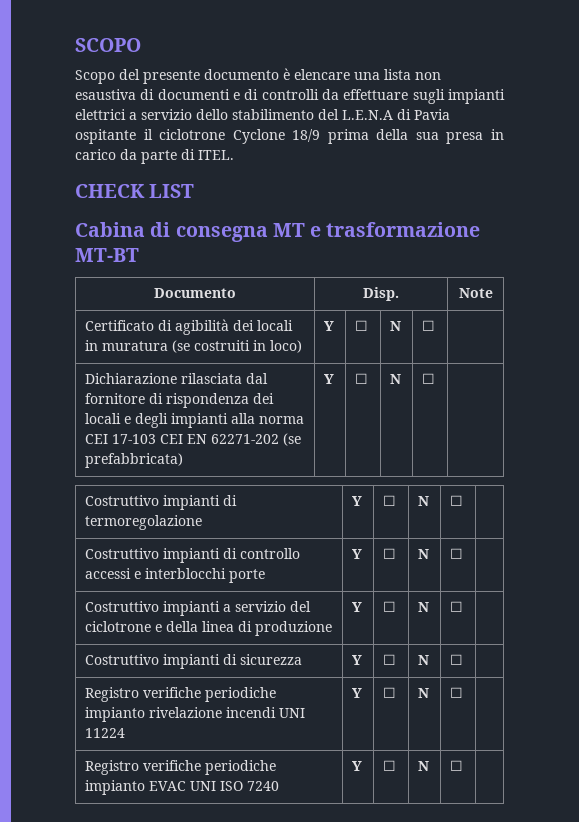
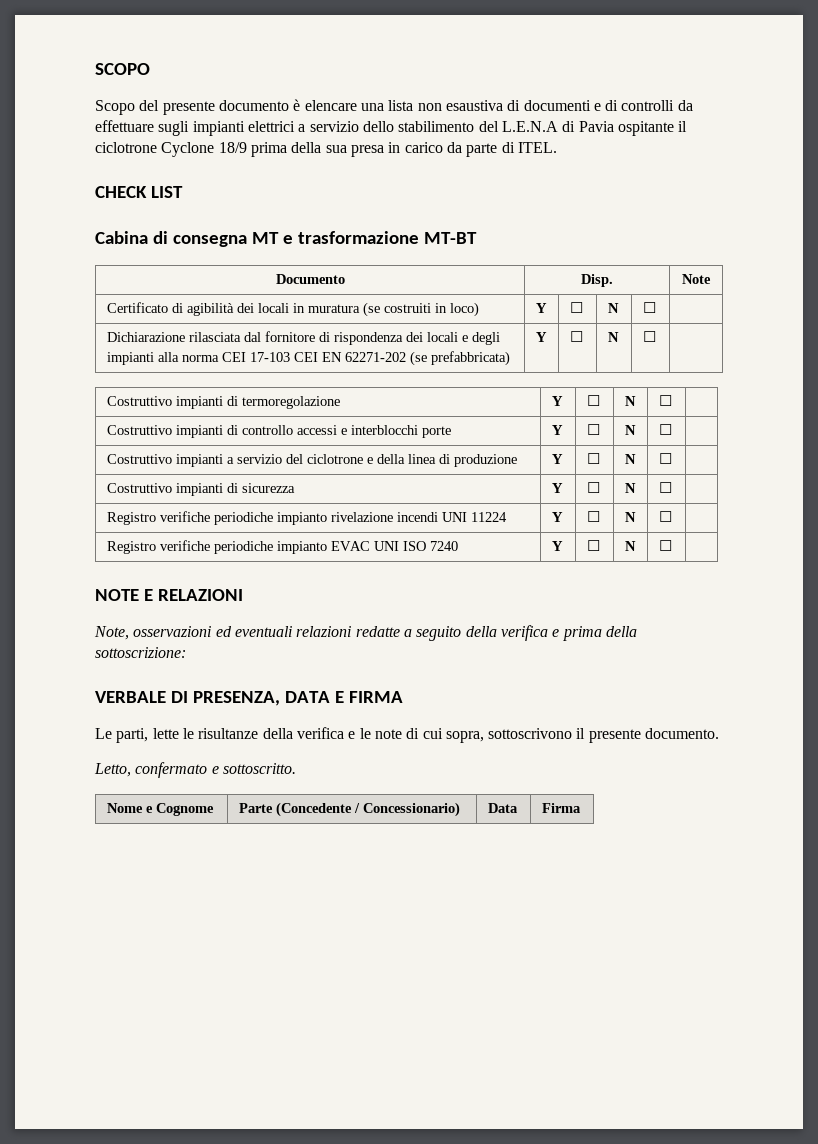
(464, 765) none -> [95,589,243,601] [94,625,637,641] [95,647,186,658] [95,691,403,706] [95,727,720,743] [94,762,296,778] [106,803,214,816] [238,802,460,817] [487,803,518,813] [541,803,581,813] // NOTE E RELAZIONI // Note, osservazioni ed eventuali relazioni redatte a seguito della verifica e prima della sottoscrizione: // VERBALE DI PRESENZA, DATA E FIRMA // Le parti, lette le risultanze della verifica e le note di cui sopra, sottoscrivono il presente documento. // Letto, confermato e sottoscritto. // Nome e Cognome | Parte (Concedente / Concessionario) | Data | Firma

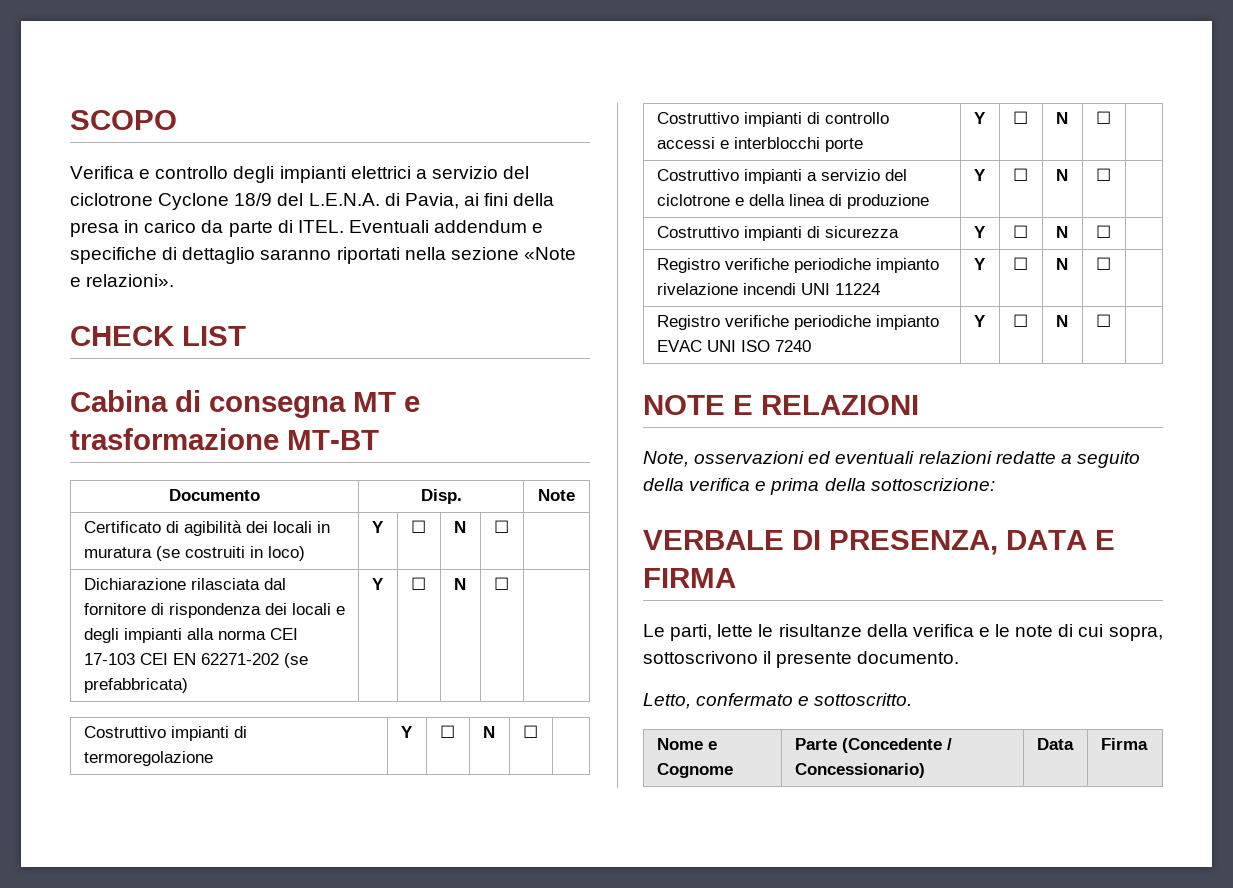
[95,99,693,115] [95,120,688,136] [95,142,347,157] Scopo del presente documento è elencare una lista non esaustiva di documenti e di controlli da effettuare sugli impianti elettrici a servizio dello stabilimento del L.E.N.A di Pavia ospitante il ciclotrone Cyclone 18/9 prima della sua -> [70,166,530,183] [70,193,555,210] Verifica e controllo degli impianti elettrici a servizio del ciclotrone Cyclone 18/9 del L.E.N.A. di Pavia, ai fini della
(557, 147) none -> [348,220,544,233] [70,247,576,264] [70,274,175,287] Eventuali addendum e specifiche di dettaglio saranno riportati nella sezione «Note e relazioni».

